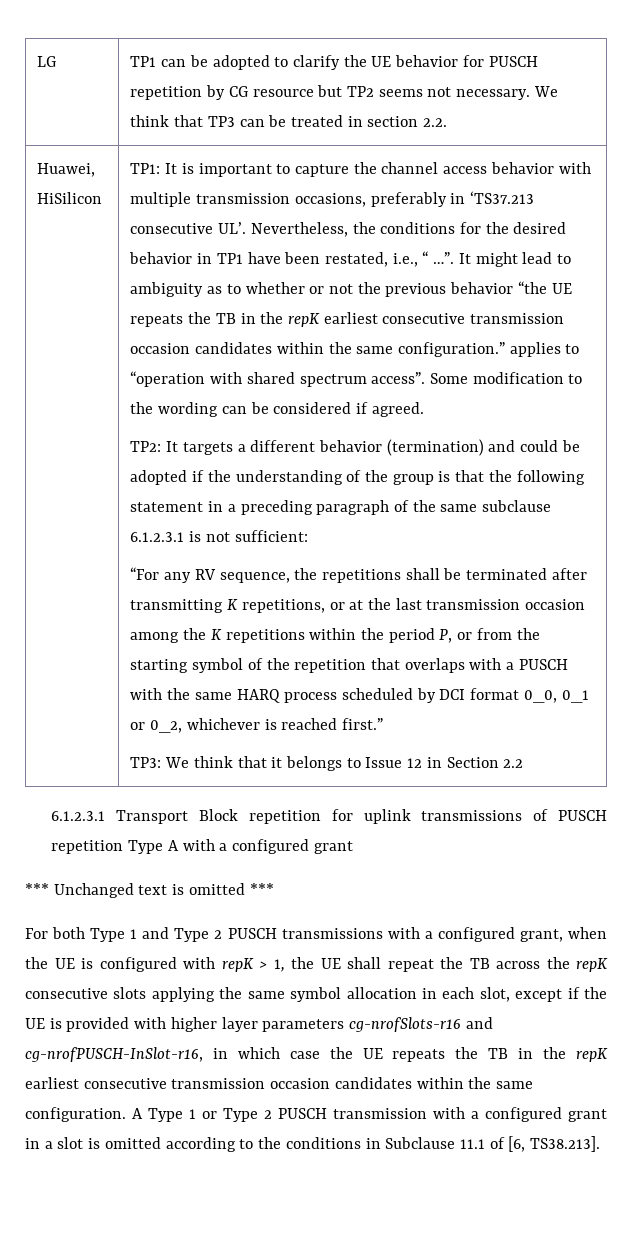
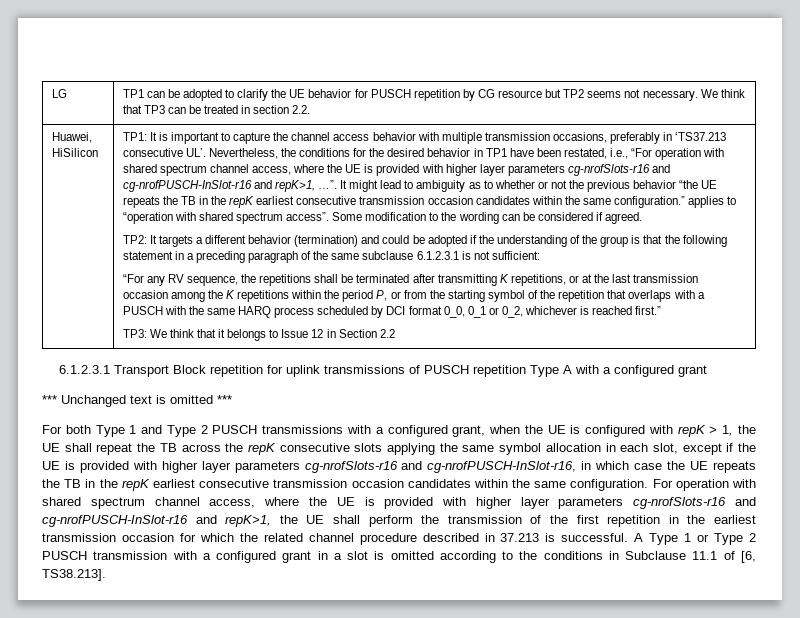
[422,251,429,264] “ -> [631,148,725,160] [122,164,671,176] [122,180,315,192] “For operation with shared spectrum channel access, where the UE is provided with higher layer parameters cg-nrofSlots-r16 and cg-nrofPUSCH-InSlot-r16 and repK>1,
(126, 1114) none -> [652,479,756,491] [42,497,756,509] [42,515,757,527] [42,533,629,545] For operation with shared spectrum channel access, where the UE is provided with higher layer parameters cg-nrofSlots-r16 and cg-nrofPUSCH-InSlot-r16 and repK>1, the UE shall perform the transmission of the first repetition in the earliest transmission occasion for which the related channel procedure described in 37.213 is successful.

